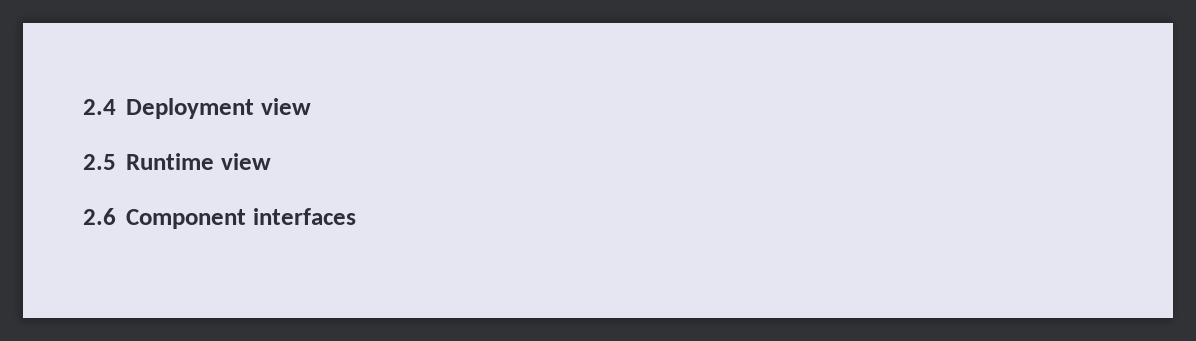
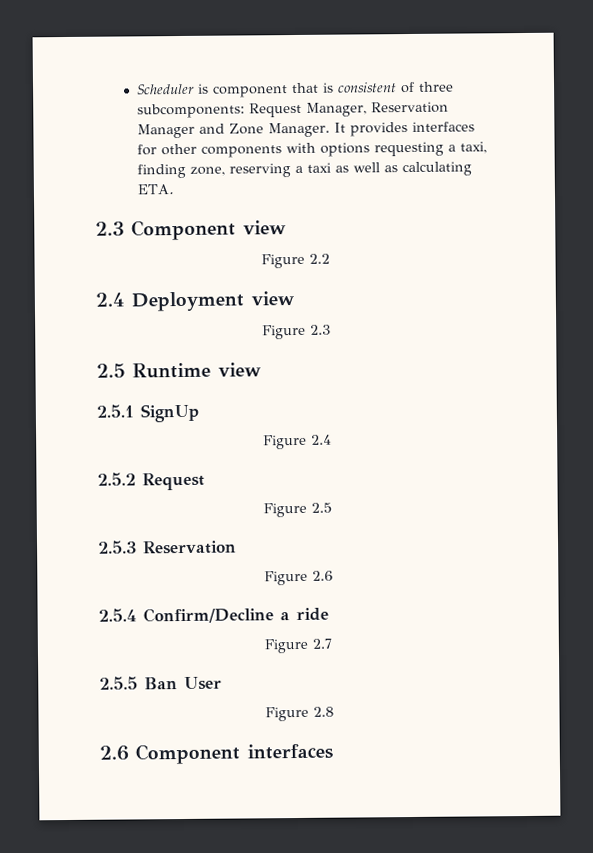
(83, 107) none -> [137,81,455,98] [137,101,450,119] [137,121,476,139] [137,141,488,158] [137,161,473,179] [137,184,175,195] [95,219,288,241] [260,253,330,269] Scheduler is component that is consistent of three subcomponents: Request Manager, Reservation Manager and Zone Manager. It provides interfaces for other components with options requesting a taxi, finding zone, reserving a taxi as well as calculating ETA. // 2.3 Component view // Figure 2.2 //
(311, 106) none -> [261,324,331,340] // Figure 2.3
(271, 161) none -> [96,403,200,423] [262,434,332,450] [97,472,206,491] [262,502,332,518] [97,540,238,555] [263,570,333,586] [98,607,330,624] [264,638,332,654] [99,676,223,690] [264,706,334,722] // 2.5.1 SignUp // Figure 2.4 // 2.5.2 Request // Figure 2.5 // 2.5.3 Reservation // Figure 2.6 // 2.5.4 Confirm/Decline a ride // Figure 2.7 // 2.5.5 Ban User // Figure 2.8

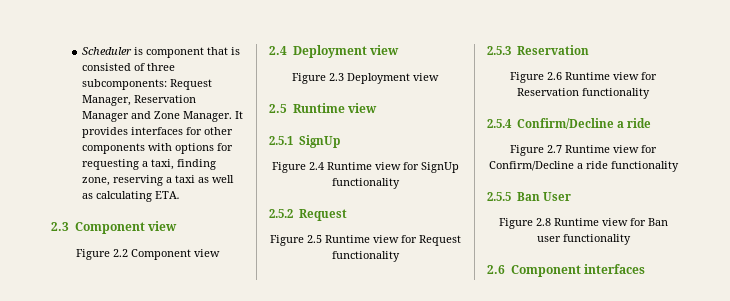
[338,82,398,93] consistent -> [81,63,131,71] consisted
(371, 149) none -> [216,143,233,151] for
(330, 258) none -> [130,249,220,260] Component view
(331, 329) none -> [347,73,439,84] Deployment view
(332, 439) none -> [326,162,459,173] [331,178,400,189] Runtime view for SignUp functionality
(332, 507) none -> [324,235,461,246] [331,251,400,262] Runtime view for Request functionality
(333, 575) none -> [565,72,657,80] [517,88,650,99] Runtime view for Reservation functionality
(332, 643) none -> [565,145,657,153] [488,161,679,172] Runtime view for Confirm/Decline a ride functionality
(334, 711) none -> [553,218,668,226] [536,234,631,245] Runtime view for Ban user functionality

